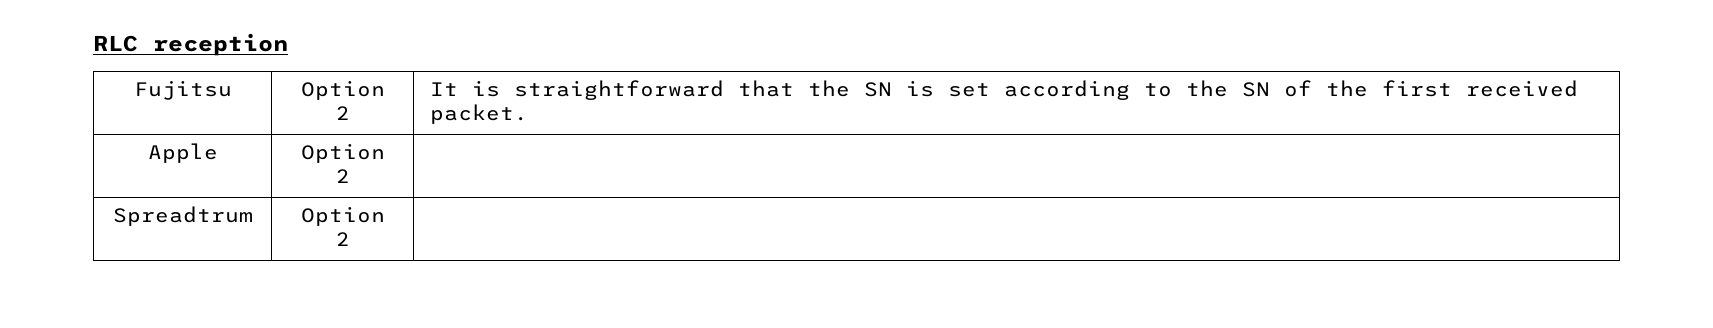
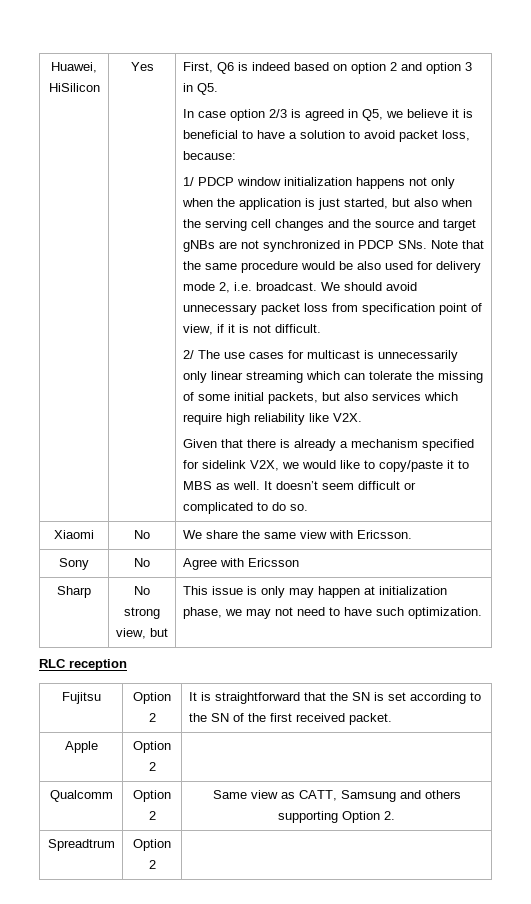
(93, 43) none -> [51,62,97,73] [48,83,100,92] [130,62,154,71] [182,62,472,74] [182,83,218,95] [182,109,473,121] [182,130,470,142] [182,151,236,160] [182,177,455,189] [181,198,472,210] [182,219,476,231] [182,240,484,252] [182,261,481,273] [182,282,417,293] [182,303,482,315] [182,324,321,335] [182,350,458,362] [182,371,483,383] [182,392,458,404] [182,413,362,425] [182,439,474,451] [182,460,469,472] [182,481,416,490] [182,502,308,514] [54,530,94,539] [134,530,150,539] [182,530,412,539] [59,558,89,570] [134,558,150,567] [182,558,299,570] [57,586,91,598] [134,586,150,595] [124,607,160,619] [116,628,168,639] [182,586,447,598] [182,607,482,619] Huawei, HiSilicon | Yes | First, Q6 is indeed based on option 2 and option 3 in Q5. // In case option 2/3 is agreed in Q5, we believe it is beneficial to have a solution to avoid packet loss, because: // 1/ PDCP window initialization happens not only when the application is just started, but also when the serving cell changes and the source and target gNBs are not synchronized in PDCP SNs. Note that the same procedure would be also used for delivery mode 2, i.e. broadcast. We should avoid unnecessary packet loss from specification point of view, if it is not difficult. // 2/ The use cases for multicast is unnecessarily only linear streaming which can tolerate the missing of some initial packets, but also services which require high reliability like V2X. // Given that there is already a mechanism specified for sidelink V2X, we would like to copy/paste it to MBS as well. It doesn’t seem difficult or complicated to do so. // Xiaomi | No | We share the same view with Ericsson. // Sony | No | Agree with Ericsson // Sharp | No strong view, but | This issue is only may happen at initialization phase, we may not need to have such optimization. //
(350, 176) none -> [49,790,113,802] [133,790,171,802] [148,811,156,820] [212,790,461,802] [278,811,395,823] // Qualcomm | Option 2 | Same view as CATT, Samsung and others supporting Option 2.

